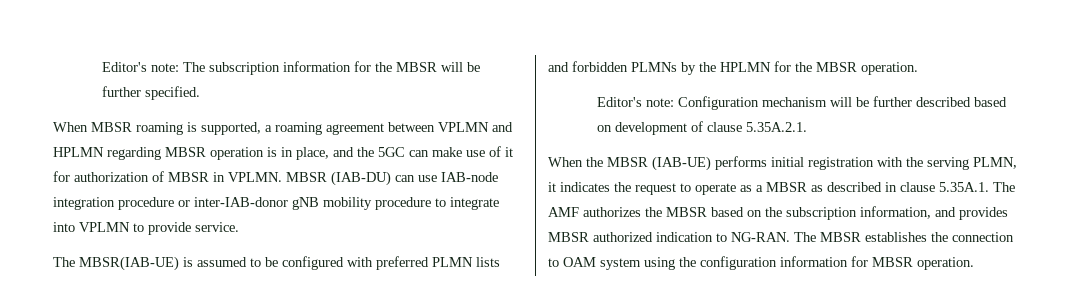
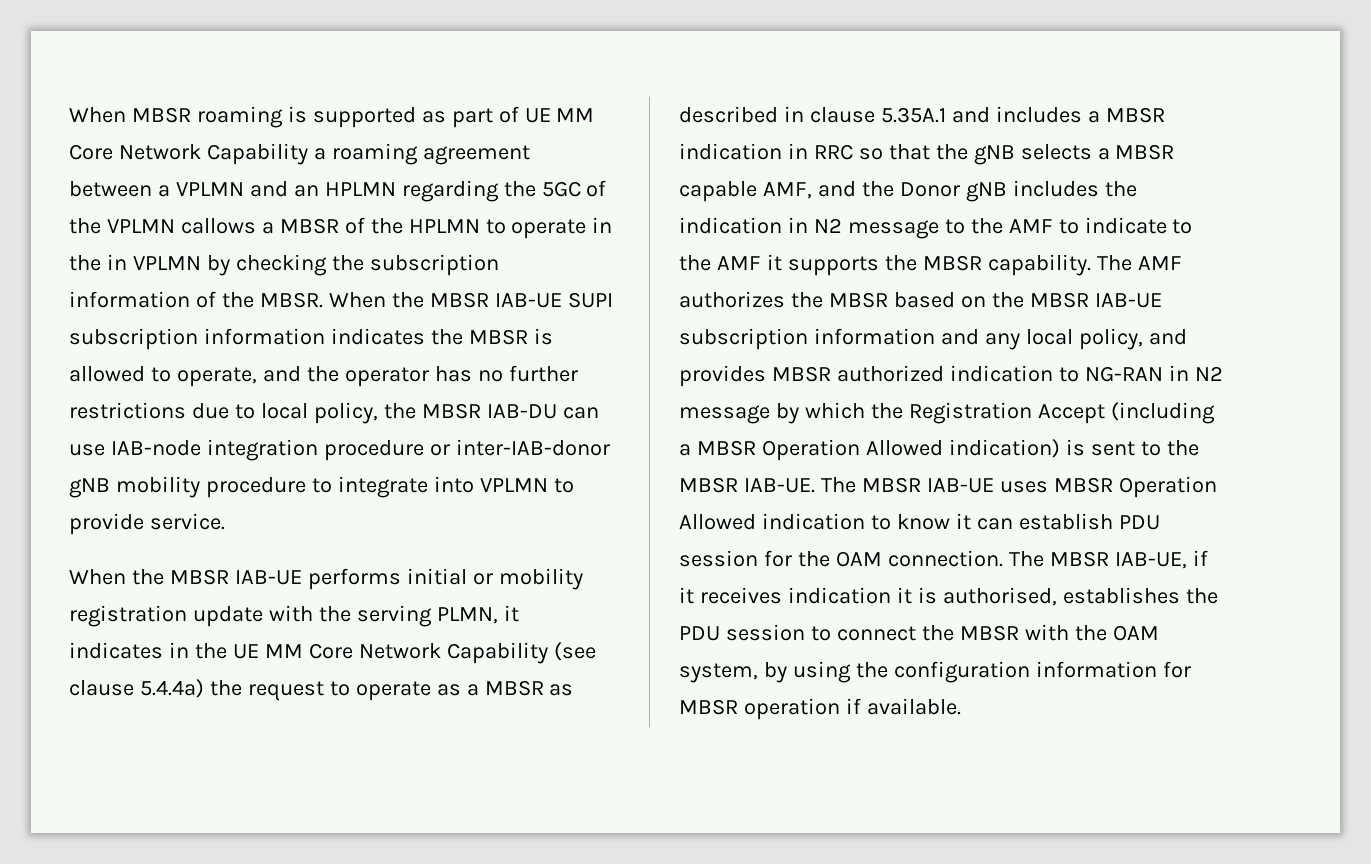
[101,61,480,75] [101,86,200,100] [53,122,261,135] Editor's note: The subscription information for the MBSR will be further specified. // When MBSR roaming is supported, -> [69,106,595,128] [69,143,308,165] When MBSR roaming is supported as part of UE MM Core Network Capability
(435, 127) none -> [157,185,170,197] a
(513, 127) none -> [293,185,319,197] an
[165,146,513,160] [53,171,391,186] MBSR operation is in place, and the 5GC can make use of it for authorization of MBSR in VPLMN. MBSR (IAB-DU) -> [503,180,607,197] [69,217,613,239] [69,254,499,276] [69,291,613,308] [69,328,553,350] [69,365,578,387] [69,402,557,424] the 5GC of the VPLMN callows a MBSR of the HPLMN to operate in the in VPLMN by checking the subscription information of the MBSR. When the MBSR IAB-UE SUPI subscription information indicates the MBSR is allowed to operate, and the operator has no further restrictions due to local policy, the MBSR IAB-DU
[53,256,500,271] [548,61,918,75] [596,96,1007,110] [596,121,807,135] [548,156,711,171] // The MBSR(IAB-UE) is assumed to be configured with preferred PLMN lists and forbidden PLMNs by the HPLMN for the MBSR operation. // Editor's note: Configuration mechanism will be further described based on development of clause 5.35A.2.1. // When the MBSR (IAB-UE) -> [69,569,302,585] // When the MBSR IAB-UE
[808,157,874,170] registration -> [472,568,583,590] [69,605,263,627] or mobility registration update
(610, 187) none -> [168,642,596,664] [69,679,204,698] in the UE MM Core Network Capability (see clause 5.4.4a)
[939,182,989,192] 5.35A.1. -> [880,106,1165,123] [679,143,1175,165] [679,180,1137,202] [679,217,1193,239] [679,254,1091,276] 5.35A.1 and includes a MBSR indication in RRC so that the gNB selects a MBSR capable AMF, and the Donor gNB includes the indication in N2 message to the AMF to indicate to the AMF it supports the MBSR capability.
[786,206,931,220] subscription information, -> [1029,292,1162,308] [679,328,1143,350] MBSR IAB-UE subscription information and any local policy,
[731,232,1014,242] [548,257,641,270] NG-RAN. The MBSR establishes the connection to OAM system -> [1084,365,1223,382] [679,402,1215,424] [679,439,1199,461] [679,476,1217,498] [679,513,1160,530] [679,550,1208,569] [679,587,1218,606] [679,624,1159,641] [679,662,787,683] NG-RAN in N2 message by which the Registration Accept (including a MBSR Operation Allowed indication) is sent to the MBSR IAB-UE. The MBSR IAB-UE uses MBSR Operation Allowed indication to know it can establish PDU session for the OAM connection. The MBSR IAB-UE, if it receives indication it is authorised, establishes the PDU session to connect the MBSR with the OAM system, by
[917,257,974,270] operation. -> [743,698,961,720] operation if available.

